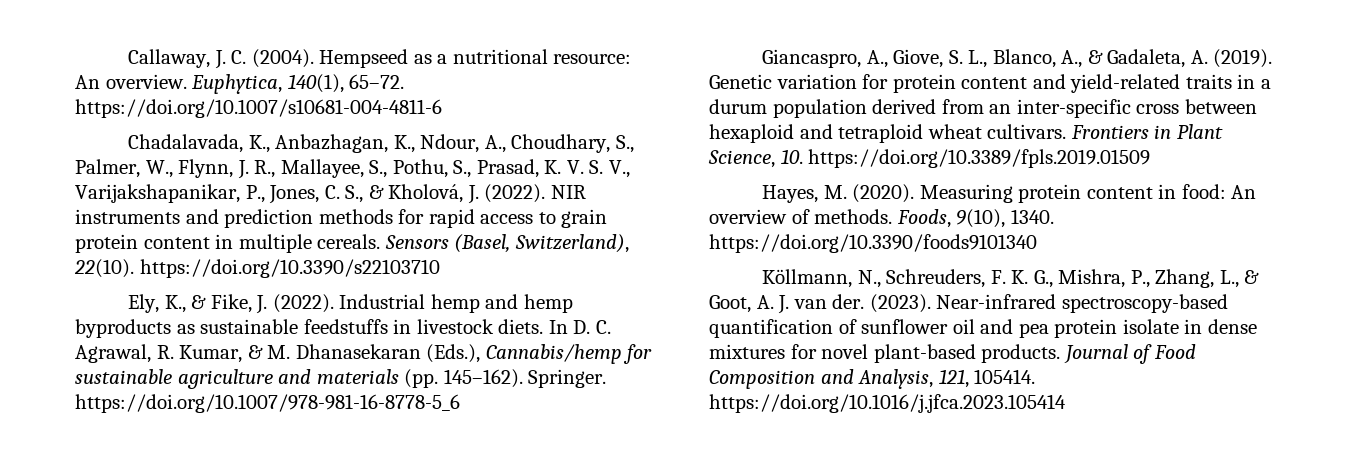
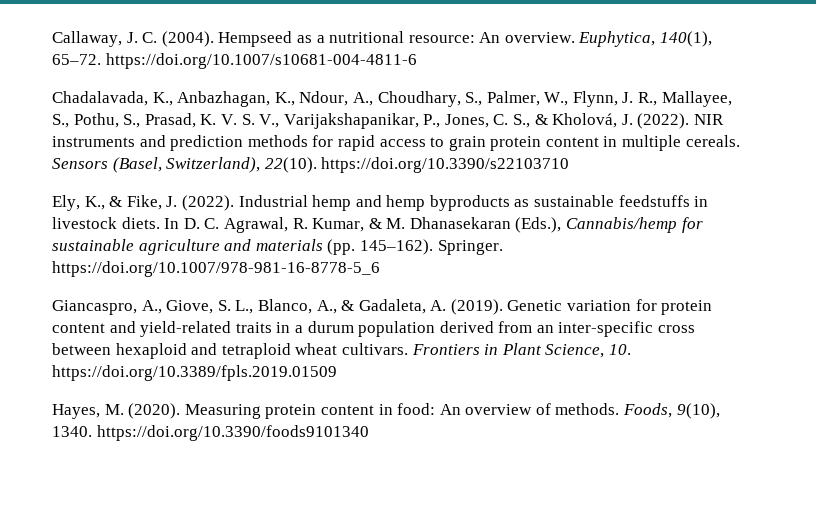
[762,269,1260,288] [709,294,1228,314] [709,319,1257,338] [709,344,1196,364] [709,369,1036,389] [709,394,1066,413] // Köllmann, N., Schreuders, F. K. G., Mishra, P., Zhang, L., & Goot, A. J. van der. (2023). Near-infrared spectroscopy-based quantification of sunflower oil and pea protein isolate in dense mixtures for novel plant-based products. Journal of Food Composition and Analysis, 121, 105414. https://doi.org/10.1016/j.jfca.2023.105414 -> (369, 433) none

